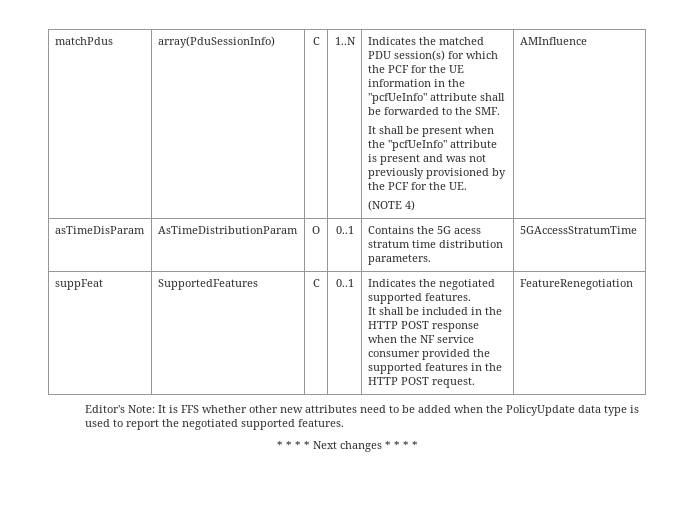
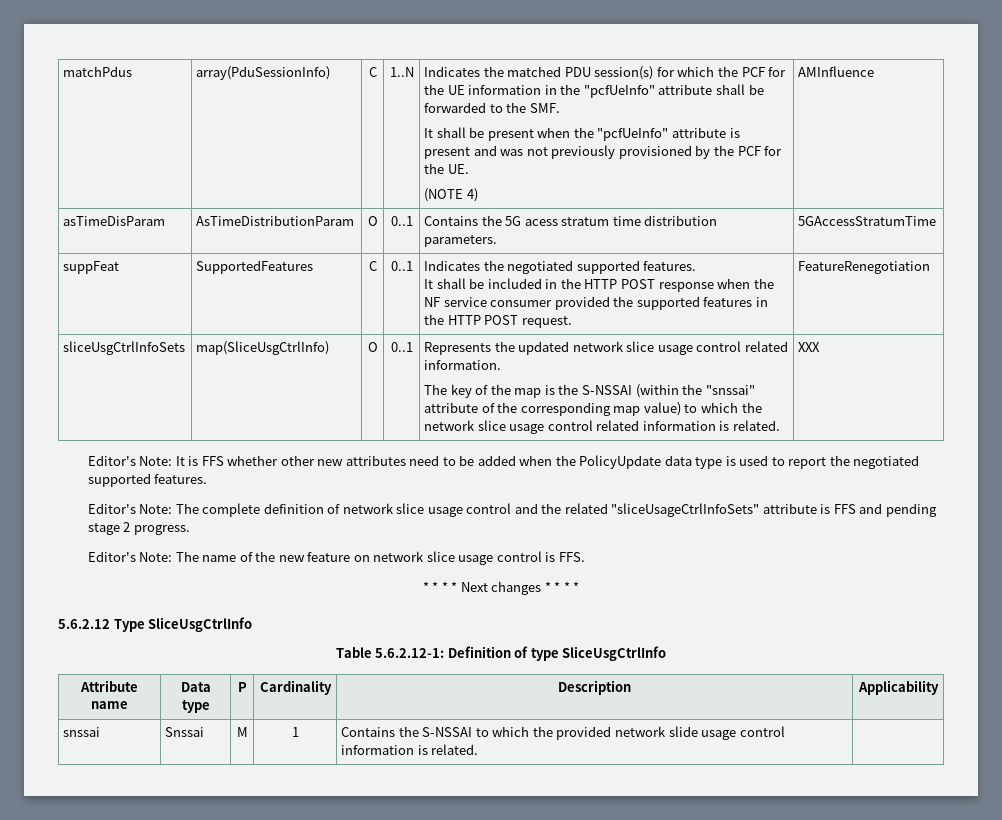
(633, 284) none -> [63,341,186,355] [196,341,330,355] [367,342,378,352] [390,342,413,352] [424,341,788,355] [424,360,502,370] [424,384,755,398] [424,402,762,416] [424,420,780,434] [798,342,821,352] // sliceUsgCtrlInfoSets | map(SliceUsgCtrlInfo) | O | 0..1 | Represents the updated network slice usage control related information. // The key of the map is the S-NSSAI (within the "snssai" attribute of the corresponding map value) to which the network slice usage control related information is related. | XXX
(345, 423) none -> [87,503,937,517] [87,522,190,535] [87,551,585,565] // Editor's Note: The complete definition of network slice usage control and the related "sliceUsageCtrlInfoSets" attribute is FFS and pending stage 2 progress. // Editor's Note: The name of the new feature on network slice usage control is FFS.
(418, 445) none -> [58,617,253,632] [335,646,667,661] [80,680,138,692] [91,701,128,709] [180,682,211,692] [181,700,210,713] [237,682,247,692] [259,680,332,695] [558,680,631,695] [857,680,939,695] [63,727,101,737] [165,727,205,737] [236,727,248,737] [291,727,299,737] [341,726,785,740] [341,744,479,755] // 5.6.2.12 Type SliceUsgCtrlInfo // Table 5.6.2.12-1: Definition of type SliceUsgCtrlInfo // Attribute name | Data type | P | Cardinality | Description | Applicability // snssai | Snssai | M | 1 | Contains the S-NSSAI to which the provided network slide usage control information is related. |

